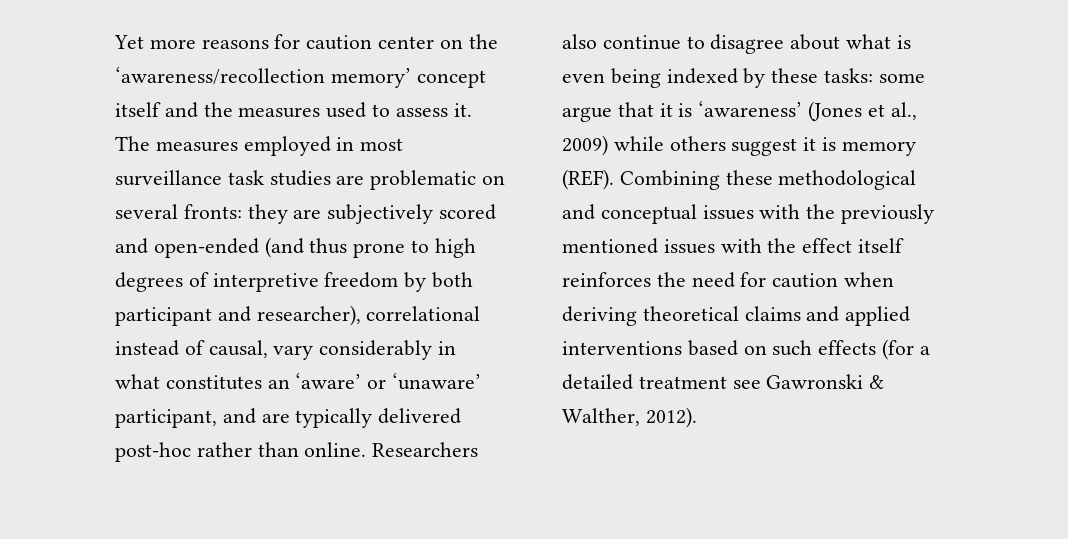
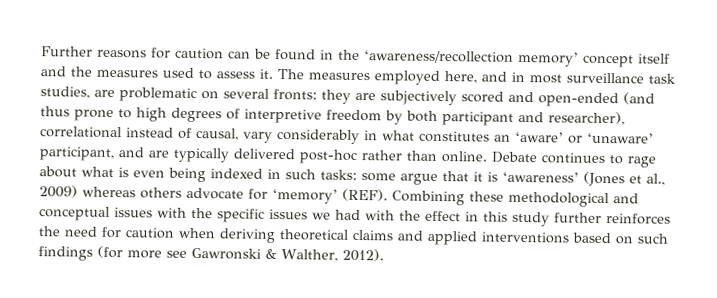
[114,35,196,49] Yet more -> [41,46,93,57] Further
[378,36,463,49] center on -> [228,48,334,61] can be found in
(331, 146) none -> [444,71,507,84] here, and
[269,170,331,186] studies -> [40,86,90,99] studies,
[372,442,479,457] [562,34,785,54] Researchers also continue to disagree -> [491,151,656,168] Debate continues to rage
[743,68,819,88] by these -> [267,168,316,180] in such
[613,136,916,156] while others suggest it is memory -> [82,186,338,204] whereas others advocate for ‘memory’
[841,204,935,224] [562,238,905,254] previously mentioned issues with the effect itself -> [217,208,602,227] specific issues we had with the effect in this study further
[818,339,930,360] [562,374,727,390] effects (for a detailed treatment -> [38,245,162,261] findings (for more

